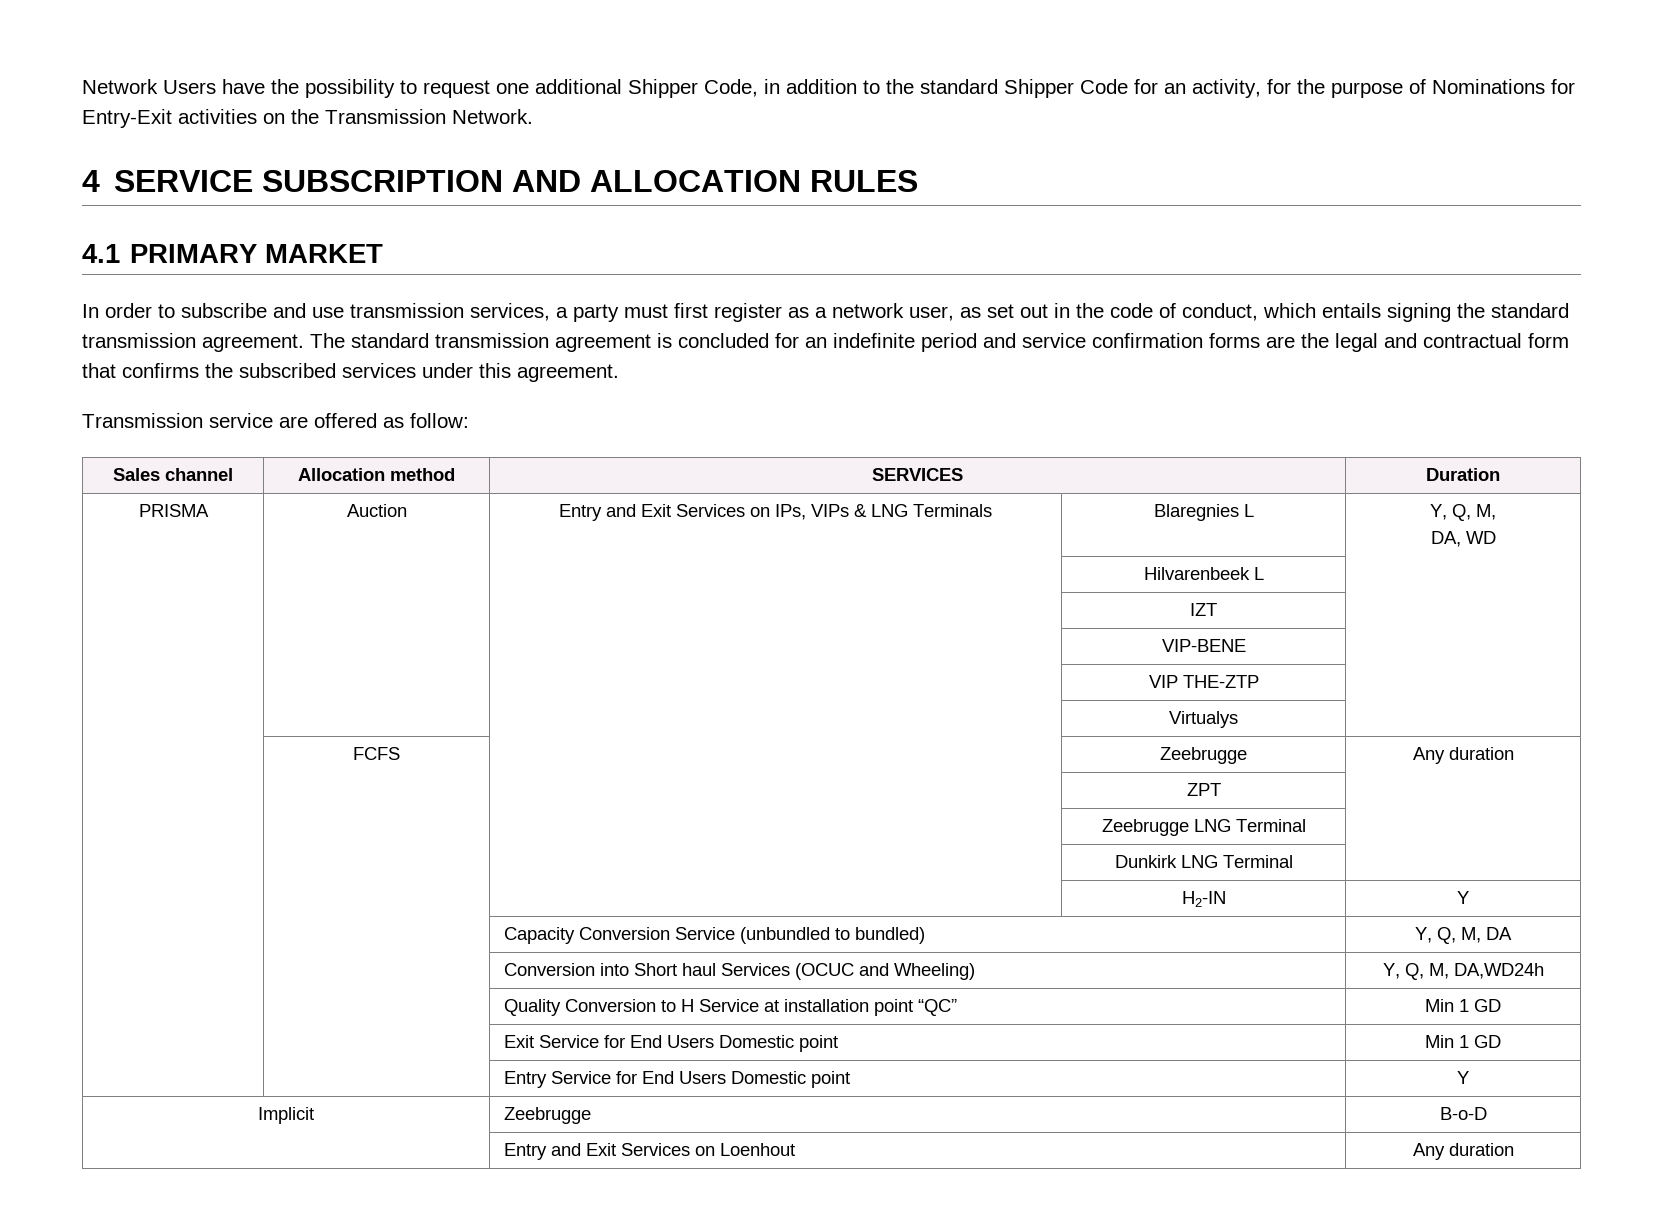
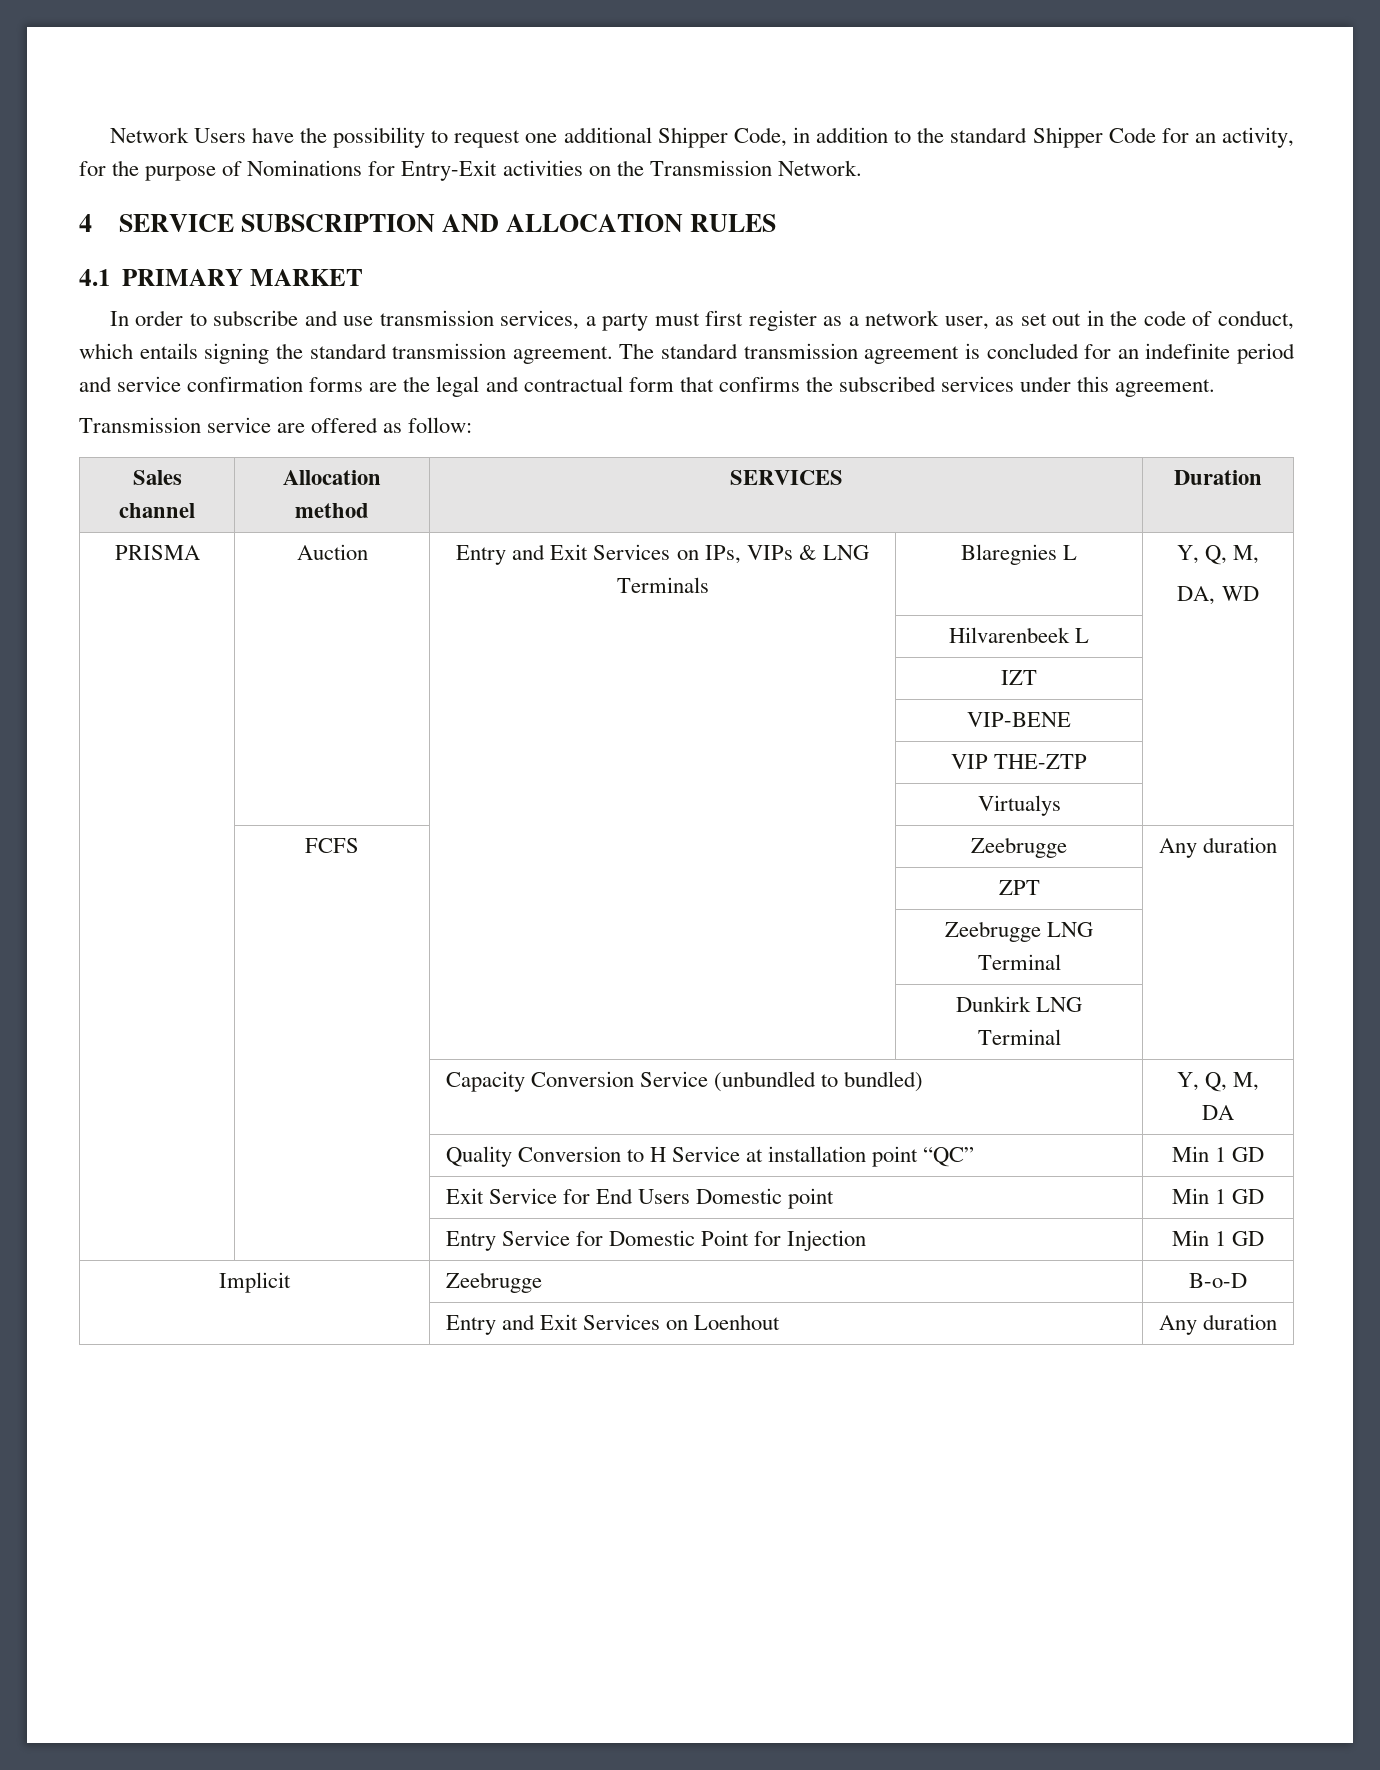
[1181,891,1226,907] [1457,891,1469,904] // | | | H2-IN | Y -> (1061, 1037) none
[503,963,975,980] [1382,963,1544,980] // | | Conversion into Short haul Services (OCUC and Wheeling) | Y, Q, M, DA,WD24h -> (1234, 1112) none
[641,1071,850,1088] [1457,1071,1469,1084] End Users Domestic point | Y -> [608,1230,867,1251] [1171,1230,1265,1246] Domestic Point for Injection | Min 1 GD

